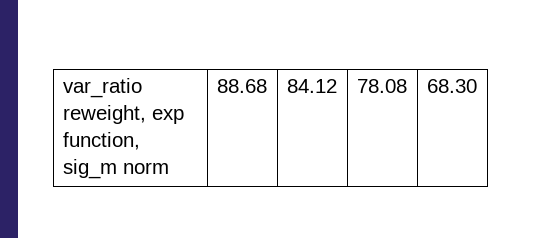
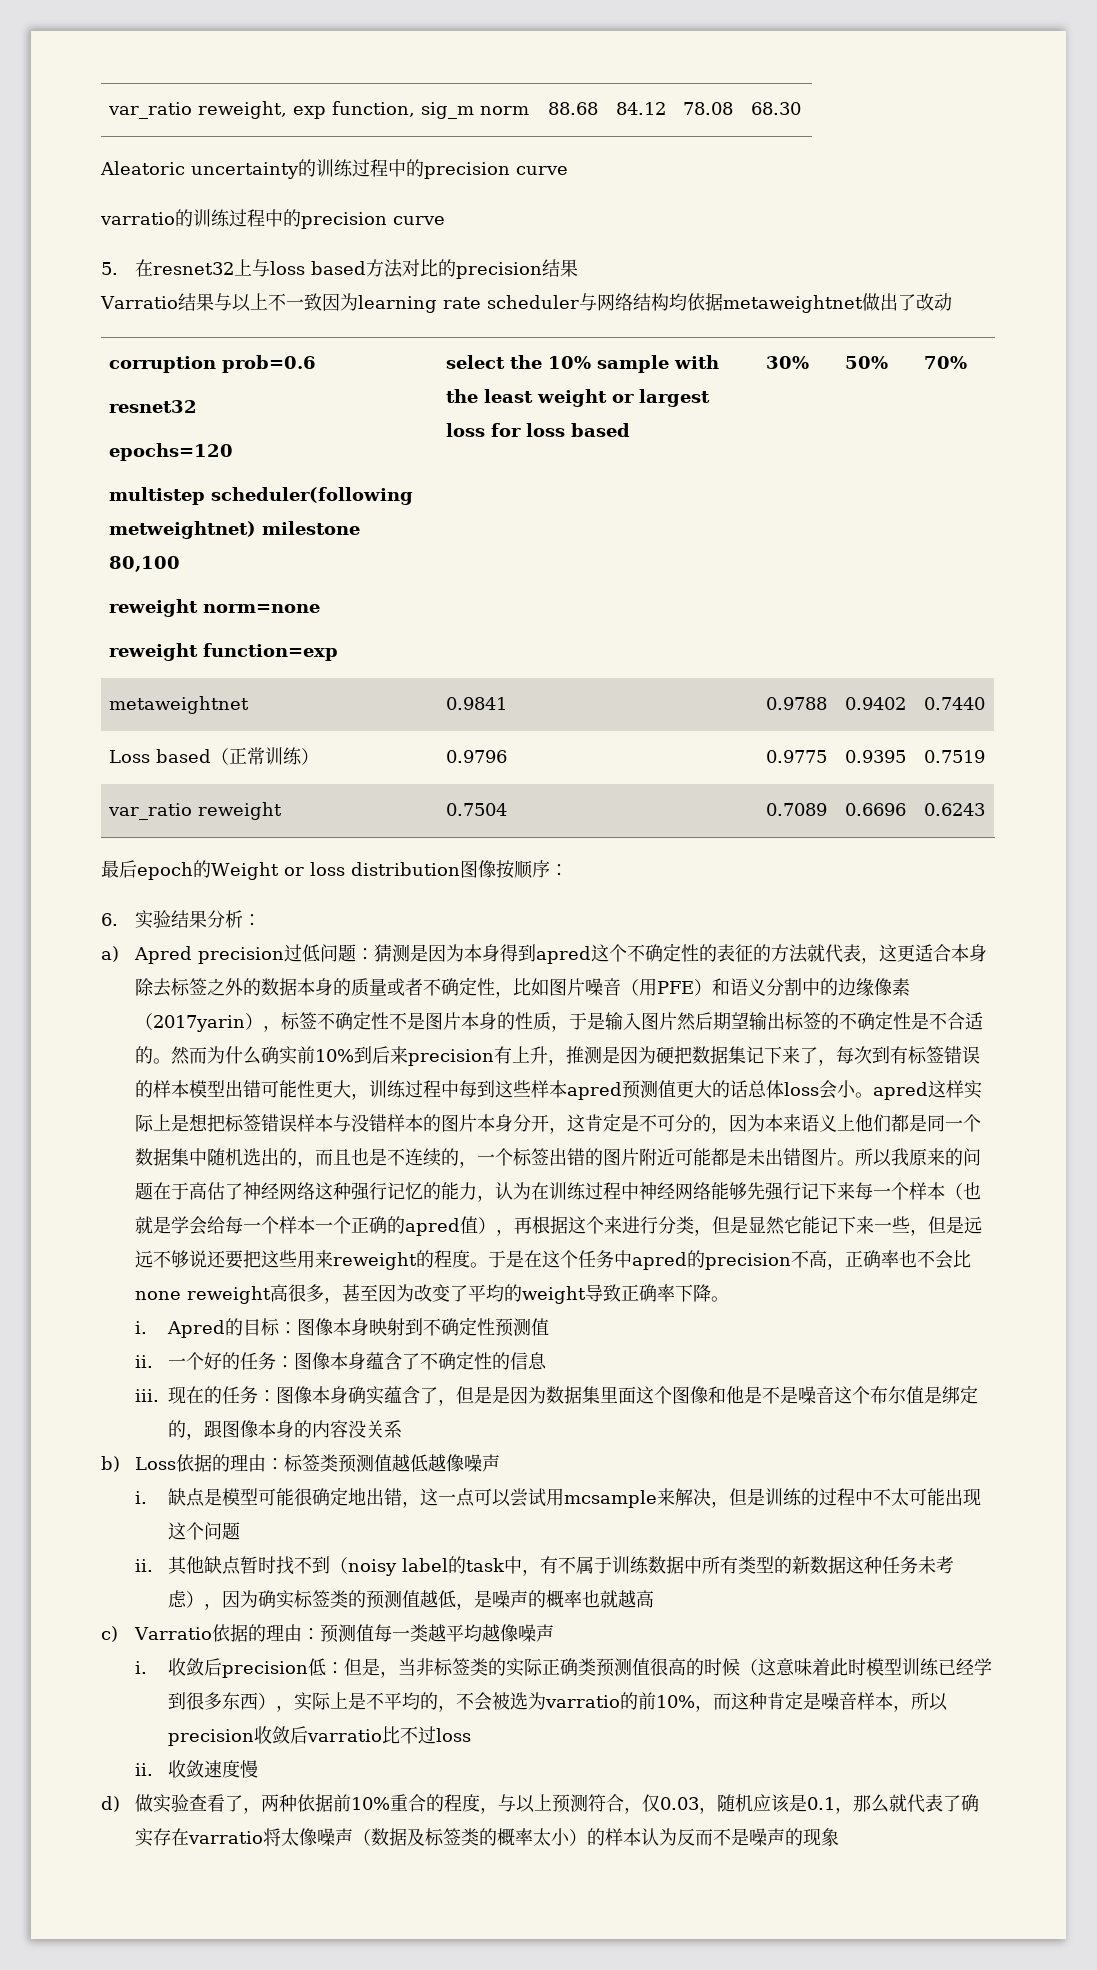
(477, 86) none -> [100,159,568,179] [100,209,445,229] [101,259,578,279] [100,293,952,313] [109,355,317,373] [109,400,198,413] [109,443,234,461] [109,487,414,505] [109,521,361,539] [109,556,181,572] [109,599,321,617] [109,643,339,661] [446,355,720,373] [446,389,711,407] [446,423,631,437] [766,356,810,369] [845,356,889,369] [924,356,968,369] [109,696,250,714] [446,697,508,710] [766,697,828,710] [845,697,907,710] [924,697,986,710] [109,747,320,765] [446,750,508,763] [766,750,828,763] [845,750,907,763] [924,750,986,763] [108,802,283,820] [446,803,508,816] [766,803,828,816] [845,803,907,816] [924,803,986,816] [101,860,568,880] [101,910,261,929] [101,943,987,964] [134,977,910,998] [134,1011,983,1032] [134,1046,980,1066] [134,1080,982,1100] [134,1113,981,1134] [134,1148,981,1168] [134,1182,981,1202] [134,1216,982,1236] [134,1250,971,1270] [134,1284,729,1304] [134,1317,550,1338] [134,1351,548,1370] [134,1385,979,1406] [168,1420,403,1440] [101,1454,500,1473] [134,1487,982,1508] [168,1522,241,1540] [134,1556,955,1576] [168,1590,655,1610] [101,1624,554,1643] [134,1658,993,1678] [168,1691,949,1712] [168,1726,472,1746] [134,1760,259,1778] [101,1794,979,1814] [134,1828,839,1847] // Aleatoric uncertainty的训练过程中的precision curve // varratio的训练过程中的precision curve // 5.在resnet32上与loss based方法对比的precision结果 // Varratio结果与以上不一致因为learning rate scheduler与网络结构均依据metaweightnet做出了改动 // corruption prob=0.6 // resnet32 // epochs=120 // multistep scheduler(following metweightnet) milestone 80,100 // reweight norm=none // reweight function=exp | select the 10% sample with the least weight or largest loss for loss based | 30% | 50% | 70% // metaweightnet | 0.9841 | 0.9788 | 0.9402 | 0.7440 // Loss based（正常训练） | 0.9796 | 0.9775 | 0.9395 | 0.7519 // var_ratio reweight | 0.7504 | 0.7089 | 0.6696 | 0.6243 // 最后epoch的Weight or loss distribution图像按顺序： // 6.实验结果分析： // a) Apred precision过低问题：猜测是因为本身得到apred这个不确定性的表征的方法就代表，这更适合本身除去标签之外的数据本身的质量或者不确定性，比如图片噪音（用PFE）和语义分割中的边缘像素（2017yarin），标签不确定性不是图片本身的性质，于是输入图片然后期望输出标签的不确定性是不合适的。然而为什么确实前10%到后来precision有上升，推测是因为硬把数据集记下来了，每次到有标签错误的样本模型出错可能性更大，训练过程中每到这些样本apred预测值更大的话总体loss会小。apred这样实际上是想把标签错误样本与没错样本的图片本身分开，这肯定是不可分的，因为本来语义上他们都是同一个数据集中随机选出的，而且也是不连续的，一个标签出错的图片附近可能都是未出错图片。所以我原来的问题在于高估了神经网络这种强行记忆的能力，认为在训练过程中神经网络能够先强行记下来每一个样本（也就是学会给每一个样本一个正确的apred值），再根据这个来进行分类，但是显然它能记下来一些，但是远远不够说还要把这些用来reweight的程度。于是在这个任务中apred的precision不高，正确率也不会比none reweight高很多，甚至因为改变了平均的weight导致正确率下降。 // i. Apred的目标：图像本身映射到不确定性预测值 // ii.一个好的任务：图像本身蕴含了不确定性的信息 // iii.现在的任务：图像本身确实蕴含了，但是是因为数据集里面这个图像和他是不是噪音这个布尔值是绑定的，跟图像本身的内容没关系 // b) Loss依据的理由：标签类预测值越低越像噪声 // i.缺点是模型可能很确定地出错，这一点可以尝试用mcsample来解决，但是训练的过程中不太可能出现这个问题 // ii.其他缺点暂时找不到（noisy label的task中，有不属于训练数据中所有类型的新数据这种任务未考虑），因为确实标签类的预测值越低，是噪声的概率也就越高 // c) Varratio依据的理由：预测值每一类越平均越像噪声 // i.收敛后precision低：但是，当非标签类的实际正确类预测值很高的时候（这意味着此时模型训练已经学到很多东西），实际上是不平均的，不会被选为varratio的前10%，而这种肯定是噪音样本，所以precision收敛后varratio比不过loss // ii.收敛速度慢 // d)做实验查看了，两种依据前10%重合的程度，与以上预测符合，仅0.03，随机应该是0.1，那么就代表了确实存在varratio将太像噪声（数据及标签类的概率太小）的样本认为反而不是噪声的现象

